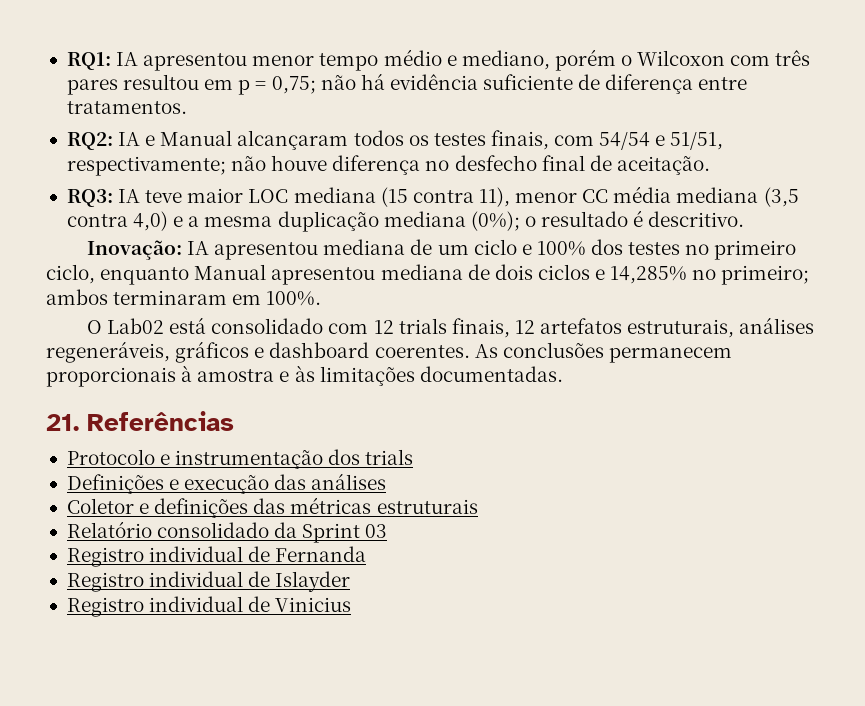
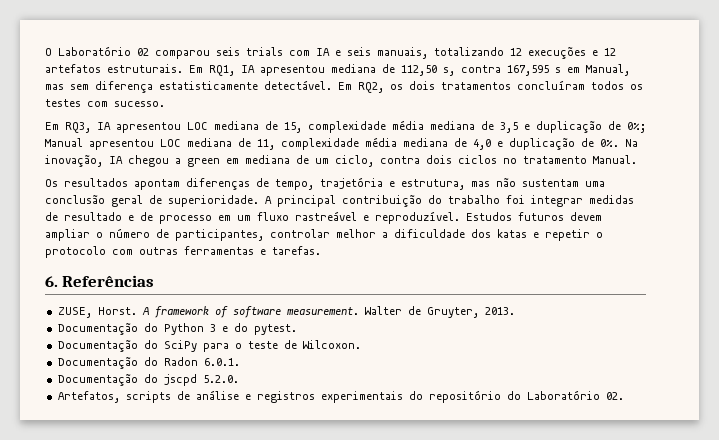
[66,49,811,71] [66,73,748,95] [66,101,187,114] [66,130,724,150] [66,155,710,176] [66,186,799,207] [66,210,745,232] [86,239,797,260] [46,264,190,285] RQ1: IA apresentou menor tempo médio e mediano, porém o Wilcoxon com três pares resultou em p = 0,75; não há evidência suficiente de diferença entre tratamentos. // RQ2: IA e Manual alcançaram todos os testes finais, com 54/54 e 51/51, respectivamente; não houve diferença no desfecho final de aceitação. // RQ3: IA teve maior LOC mediana (15 contra 11), menor CC média mediana (3,5 contra 4,0) e a mesma duplicação mediana (0%); o resultado é descritivo. // Inovação: IA apresentou mediana de um ciclo e 100% dos testes no primeiro ciclo, enquanto -> [45,46,616,59] [45,64,630,76] [45,80,643,93] [45,99,165,107] [45,120,646,133] O Laboratório 02 comparou seis trials com IA e seis manuais, totalizando 12 execuções e 12 artefatos estruturais. Em RQ1, IA apresentou mediana de 112,50 s, contra 167,595 s em Manual, mas sem diferença estatisticamente detectável. Em RQ2, os dois tratamentos concluíram todos os testes com sucesso. // Em RQ3, IA apresentou LOC mediana de 15, complexidade média mediana de 3,5 e duplicação de 0%;
[380,264,810,285] [46,289,322,306] [86,317,815,338] [46,341,732,363] [46,365,563,387] [46,411,234,431] [66,449,414,469] [66,473,387,494] [66,497,478,518] [66,521,388,543] [66,546,367,567] [66,571,351,592] [66,596,352,617] mediana de dois ciclos e 14,285% no primeiro; ambos terminaram em 100%. // O Lab02 está consolidado com 12 trials finais, 12 artefatos estruturais, análises regeneráveis, gráficos e dashboard coerentes. As conclusões permanecem proporcionais à amostra e às limitações documentadas. // 21. Referências // Protocolo e instrumentação dos trials // Definições e execução das análises // Coletor e definições das métricas estruturais // Relatório consolidado da Sprint 03 // Registro individual de Fernanda // Registro individual de Islayder // Registro individual de Vinicius -> [160,137,638,150] [45,155,637,167] [45,177,605,190] [45,195,634,207] [45,211,602,224] [45,228,603,241] [45,246,321,258] [45,275,155,287] [57,306,515,318] [57,323,297,335] [57,340,361,352] [57,357,240,369] [57,374,239,386] [57,390,624,403] LOC mediana de 11, complexidade média mediana de 4,0 e duplicação de 0%. Na inovação, IA chegou a green em mediana de um ciclo, contra dois ciclos no tratamento Manual. // Os resultados apontam diferenças de tempo, trajetória e estrutura, mas não sustentam uma conclusão geral de superioridade. A principal contribuição do trabalho foi integrar medidas de resultado e de processo em um fluxo rastreável e reproduzível. Estudos futuros devem ampliar o número de participantes, controlar melhor a dificuldade dos katas e repetir o protocolo com outras ferramentas e tarefas. // 6. Referências // ZUSE, Horst. A framework of software measurement. Walter de Gruyter, 2013. // Documentação do Python 3 e do pytest. // Documentação do SciPy para o teste de Wilcoxon. // Documentação do Radon 6.0.1. // Documentação do jscpd 5.2.0. // Artefatos, scripts de análise e registros experimentais do repositório do Laboratório 02.

